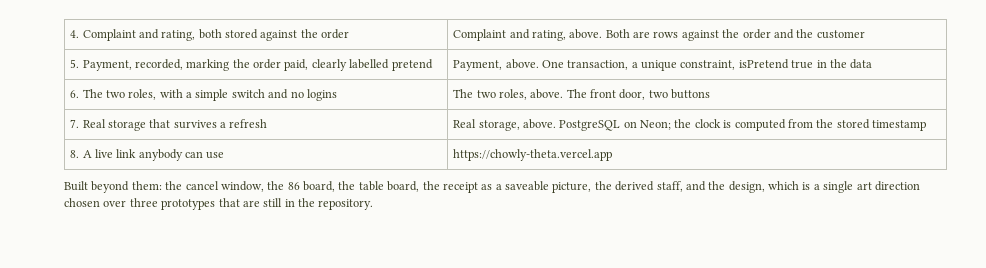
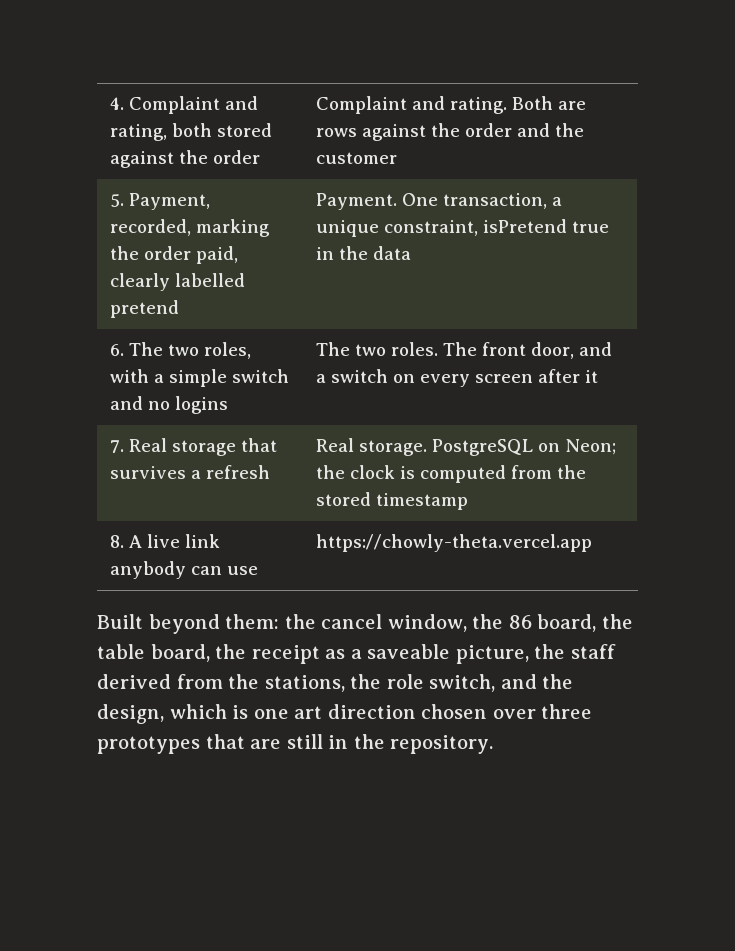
[531,29,603,41] rating, above. -> [449,97,507,114] rating.
[453,59,539,71] Payment, above. -> [315,193,397,210] Payment.
[498,89,564,100] roles, above. -> [390,342,438,356] roles.
[648,89,711,99] two buttons -> [578,342,612,356] [315,369,598,387] and a switch on every screen after it
[478,119,556,131] storage, above. -> [358,440,427,456] storage.
[615,181,683,192] derived staff, -> [570,644,616,659] [97,674,496,692] staff derived from the stations, the role switch,
[813,181,854,193] a single -> [253,709,289,719] one

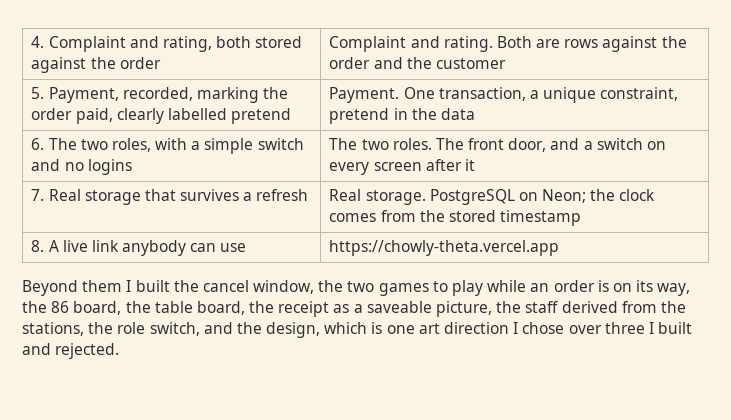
[482,219,609,233] isPretend true -> [329,108,390,124] pretend
[399,465,506,483] is computed -> [329,213,377,222] comes
[97,614,467,634] Built beyond them: the cancel window, -> [22,280,691,296] Beyond them I built the cancel window, the two games to play while an order is on its way,
[421,704,593,719] [97,734,494,754] chosen over three prototypes that are still in the repository. -> [513,322,693,334] [22,343,120,359] I chose over three I built and rejected.

